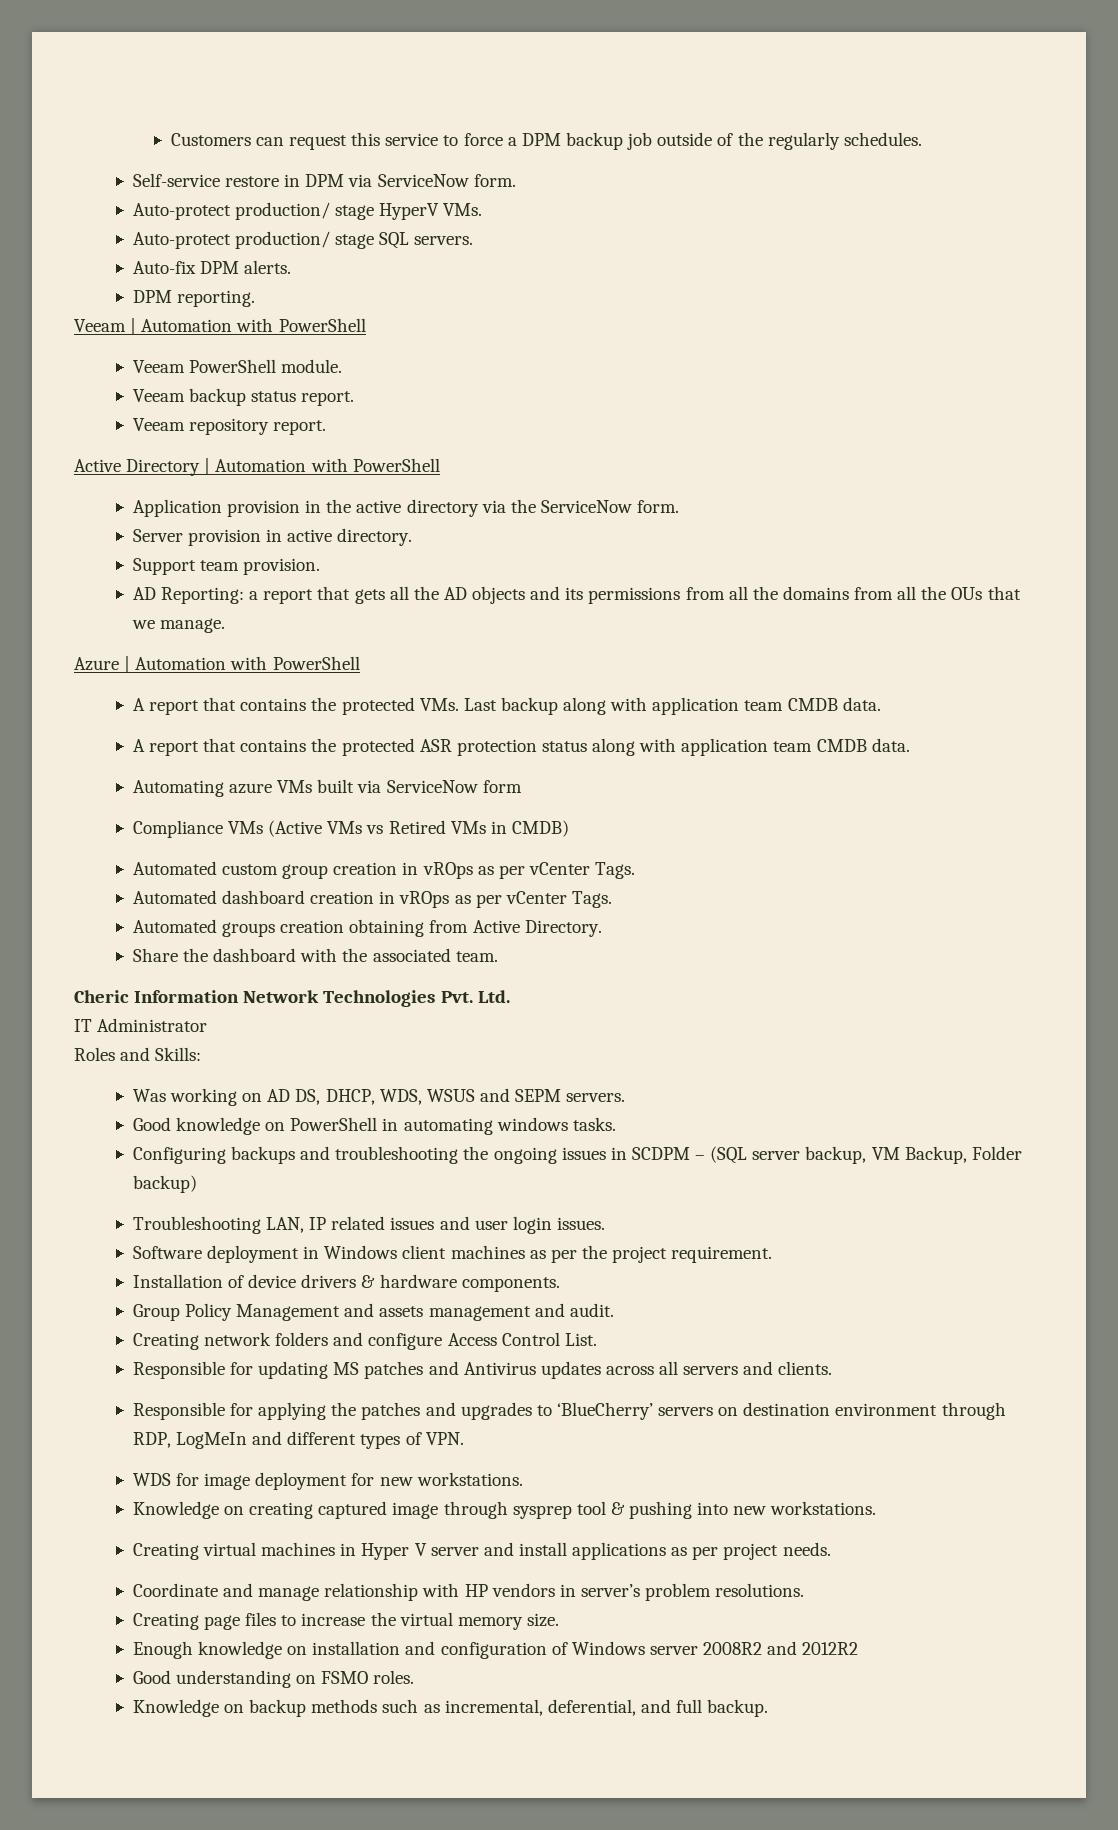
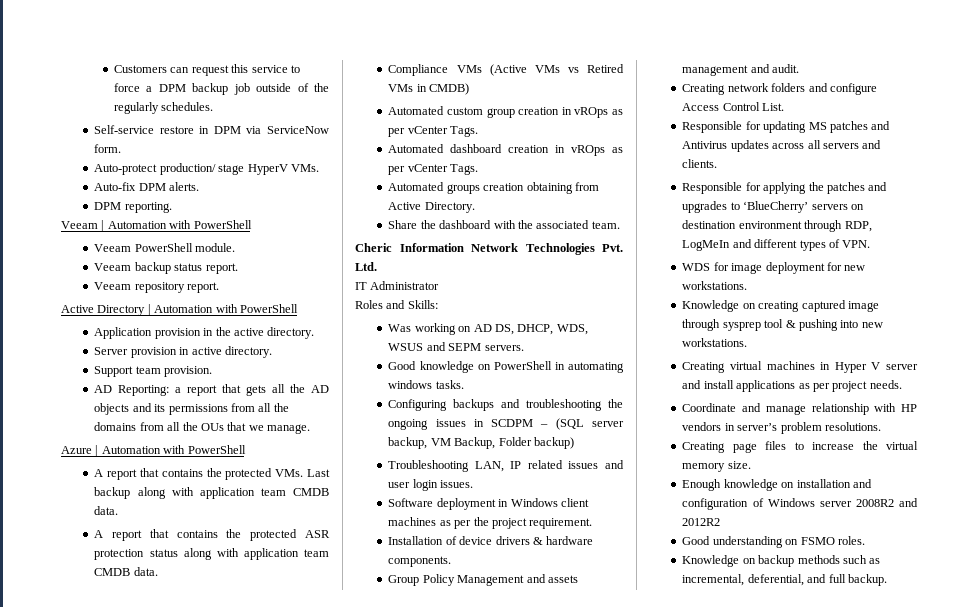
[132,231,474,249] // Auto-protect production/ stage SQL servers. -> (319, 168) none
[406,499,680,517] directory via the ServiceNow form. -> [267,327,315,339] directory.
[132,779,522,797] // Automating azure VMs built via ServiceNow form -> (158, 571) none

